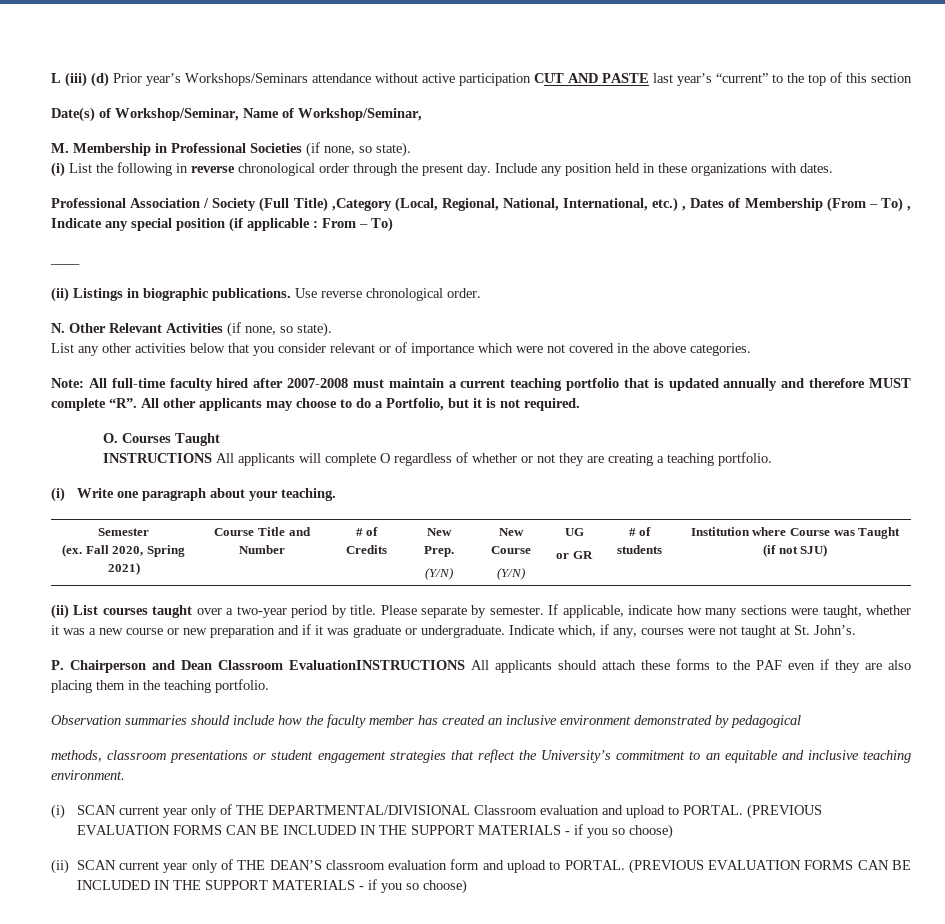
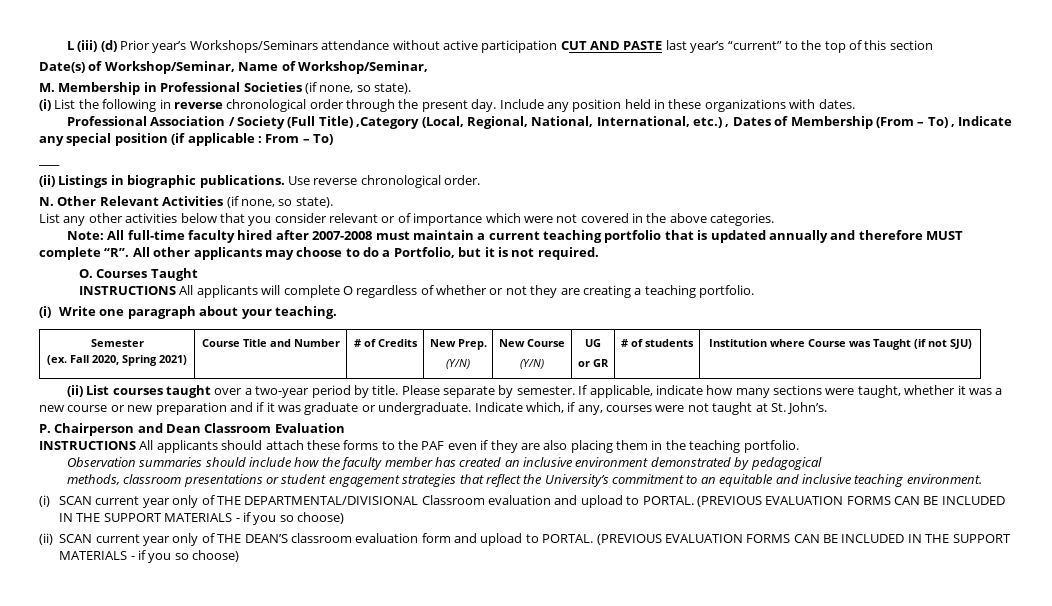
[289,660,465,670] EvaluationINSTRUCTIONS -> [274,423,345,433] [39,441,136,450] Evaluation // INSTRUCTIONS

